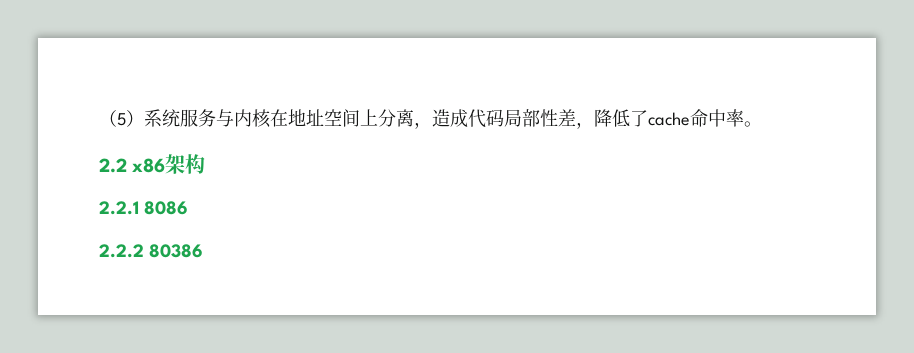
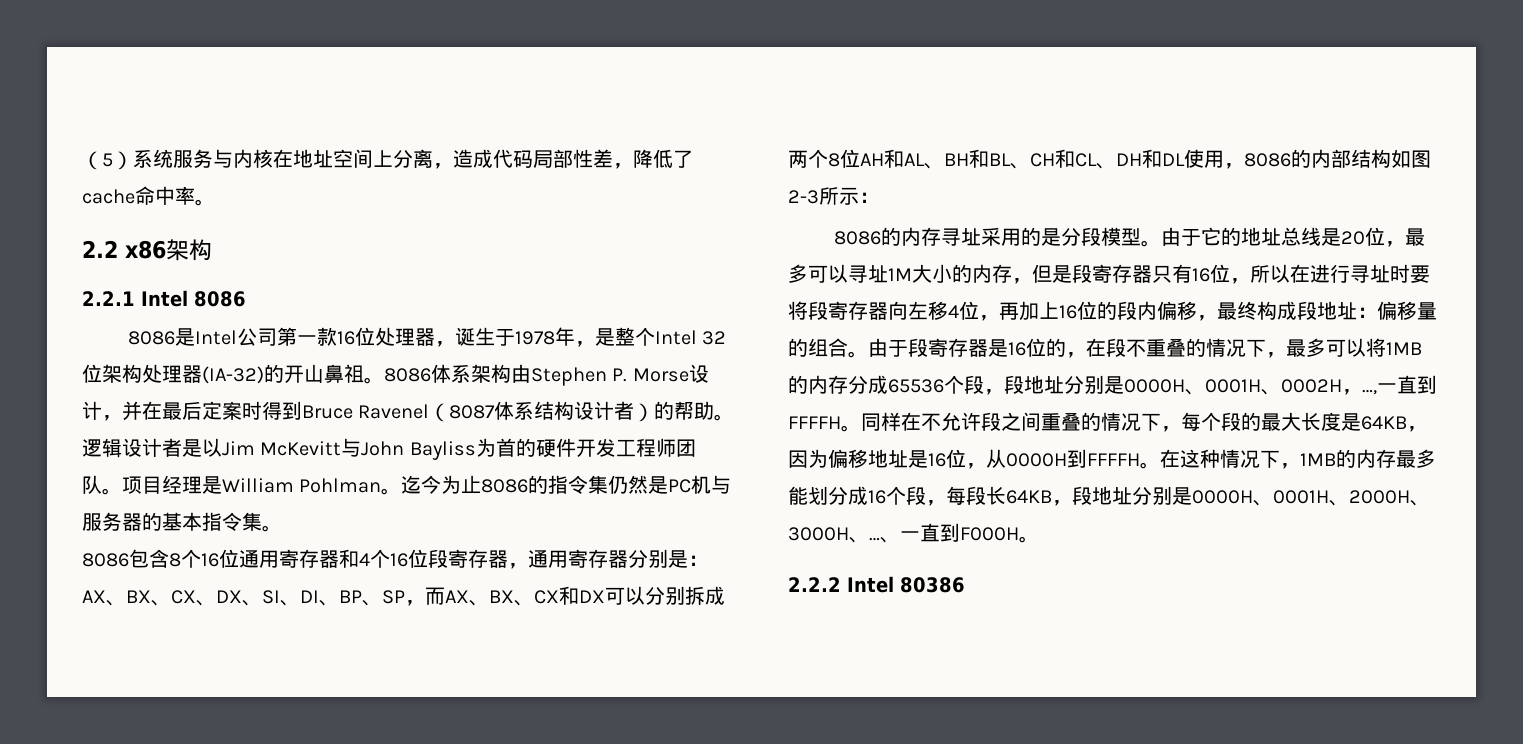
[144,201,189,215] 8086 -> [141,290,246,307] [128,327,727,347] [82,364,709,386] [82,401,735,422] [82,438,696,460] [82,475,732,495] [82,512,282,532] [82,549,708,569] [82,586,725,606] [788,149,1431,169] [788,187,879,205] [834,227,1426,247] [788,264,1430,284] [788,301,1437,321] [788,338,1422,358] [788,375,1437,395] [788,412,1427,432] [788,449,1436,469] [788,486,1430,506] [788,523,1039,543] Intel 8086 // 8086是Intel公司第一款16位处理器，诞生于1978年，是整个Intel 32位架构处理器(IA-32)的开山鼻祖。8086体系架构由Stephen P. Morse设计，并在最后定案时得到Bruce Ravenel（8087体系结构设计者）的帮助。逻辑设计者是以Jim McKevitt与John Bayliss为首的硬件开发工程师团队。项目经理是William Pohlman。迄今为止8086的指令集仍然是PC机与服务器的基本指令集。 // 8086包含8个16位通用寄存器和4个16位段寄存器，通用寄存器分别是：AX、BX、CX、DX、SI、DI、BP、SP，而AX、BX、CX和DX可以分别拆成两个8位AH和AL、BH和BL、CH和CL、DH和DL使用，8086的内部结构如图2-3所示： // 8086的内存寻址采用的是分段模型。由于它的地址总线是20位，最多可以寻址1M大小的内存，但是段寄存器只有16位，所以在进行寻址时要将段寄存器向左移4位，再加上16位的段内偏移，最终构成段地址：偏移量的组合。由于段寄存器是16位的，在段不重叠的情况下，最多可以将1MB的内存分成65536个段，段地址分别是0000H、0001H、0002H，…,一直到FFFFH。同样在不允许段之间重叠的情况下，每个段的最大长度是64KB，因为偏移地址是16位，从0000H到FFFFH。在这种情况下，1MB的内存最多能划分成16个段，每段长64KB，段地址分别是0000H、0001H、2000H、3000H、…、一直到F000H。
(144, 251) none -> [847,576,894,593] Intel

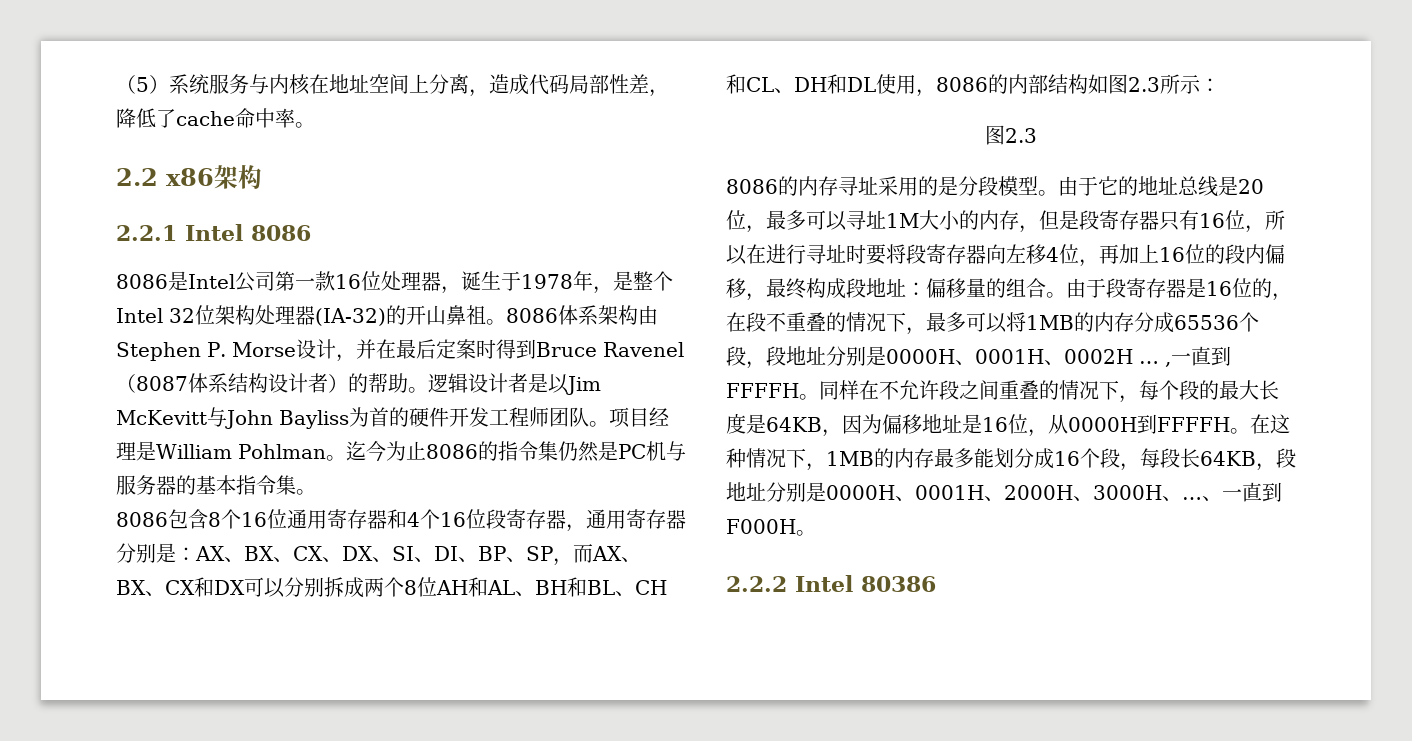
[788,190,819,204] 2-3 -> [1128,77,1160,92] 2.3
(879, 197) none -> [985,125,1037,145] // 图2.3
[1342,389,1377,395] ，…, -> [1139,361,1171,367] … ,

